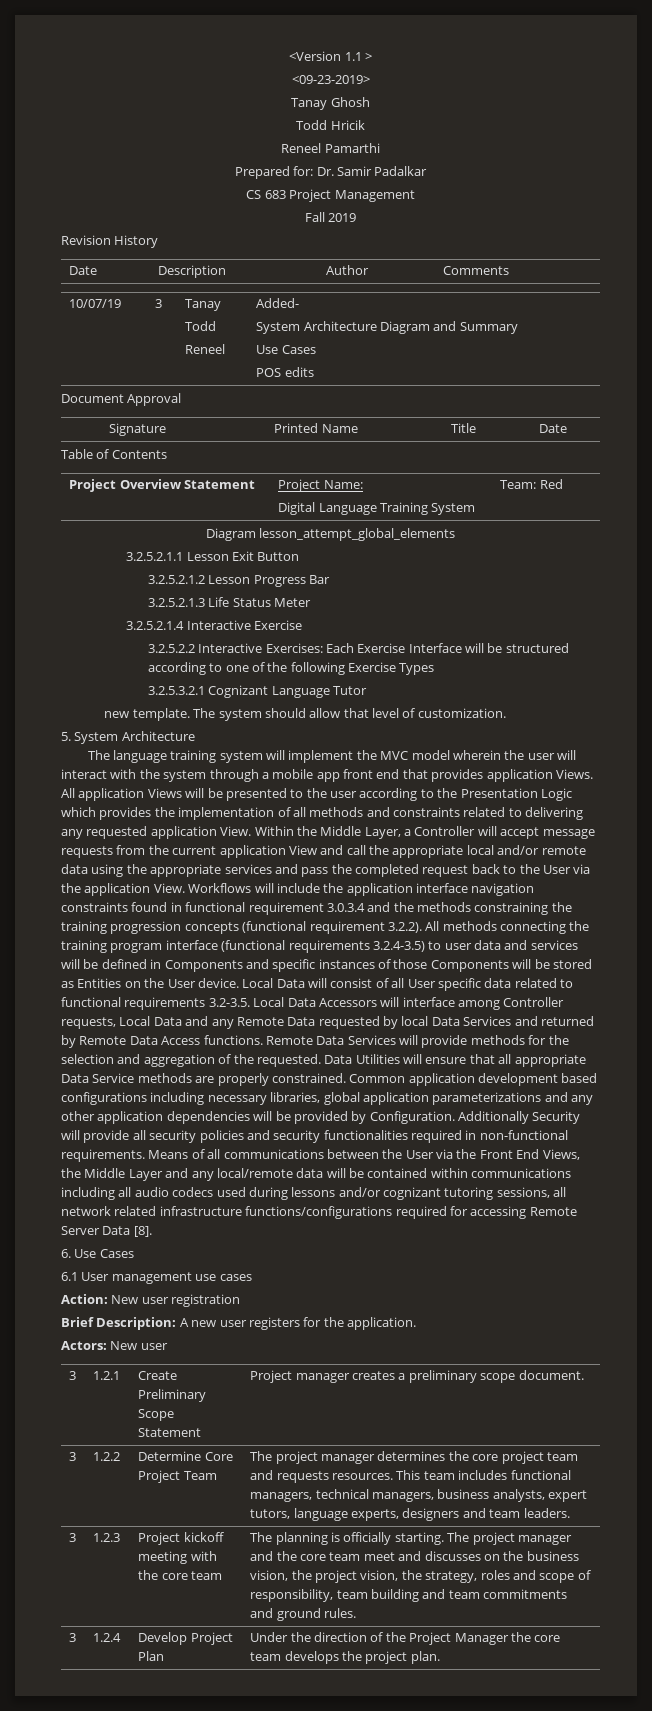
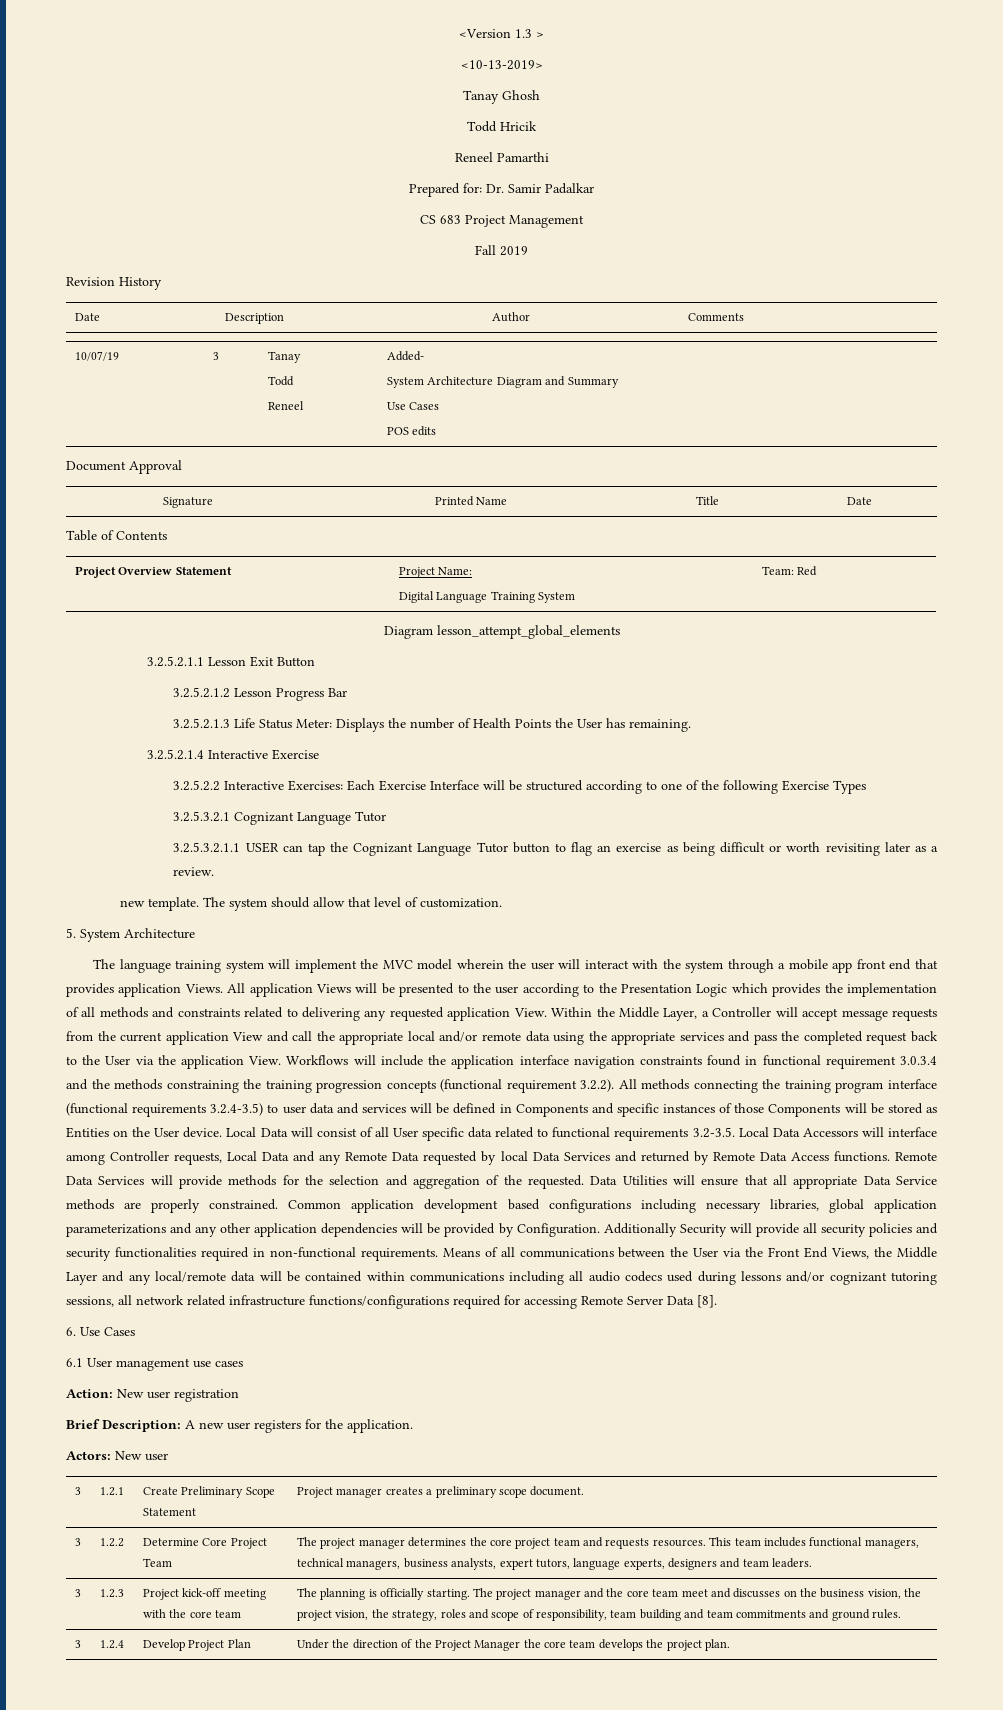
[344,52,362,61] 1.1 -> [515,29,532,38] 1.3
[291,75,370,84] <09-23-2019> -> [460,60,543,70] <10-13-2019>
[273,598,311,607] Meter -> [296,718,692,732] Meter: Displays the number of Health Points the User has remaining.
(367, 690) none -> [173,842,938,856] [173,867,215,876] // 3.2.5.3.2.1.1 USER can tap the Cognizant Language Tutor button to flag an exercise as being difficult or worth revisiting later as a review.
[183,1532,224,1542] kickoff -> [182,1588,222,1597] kick-off

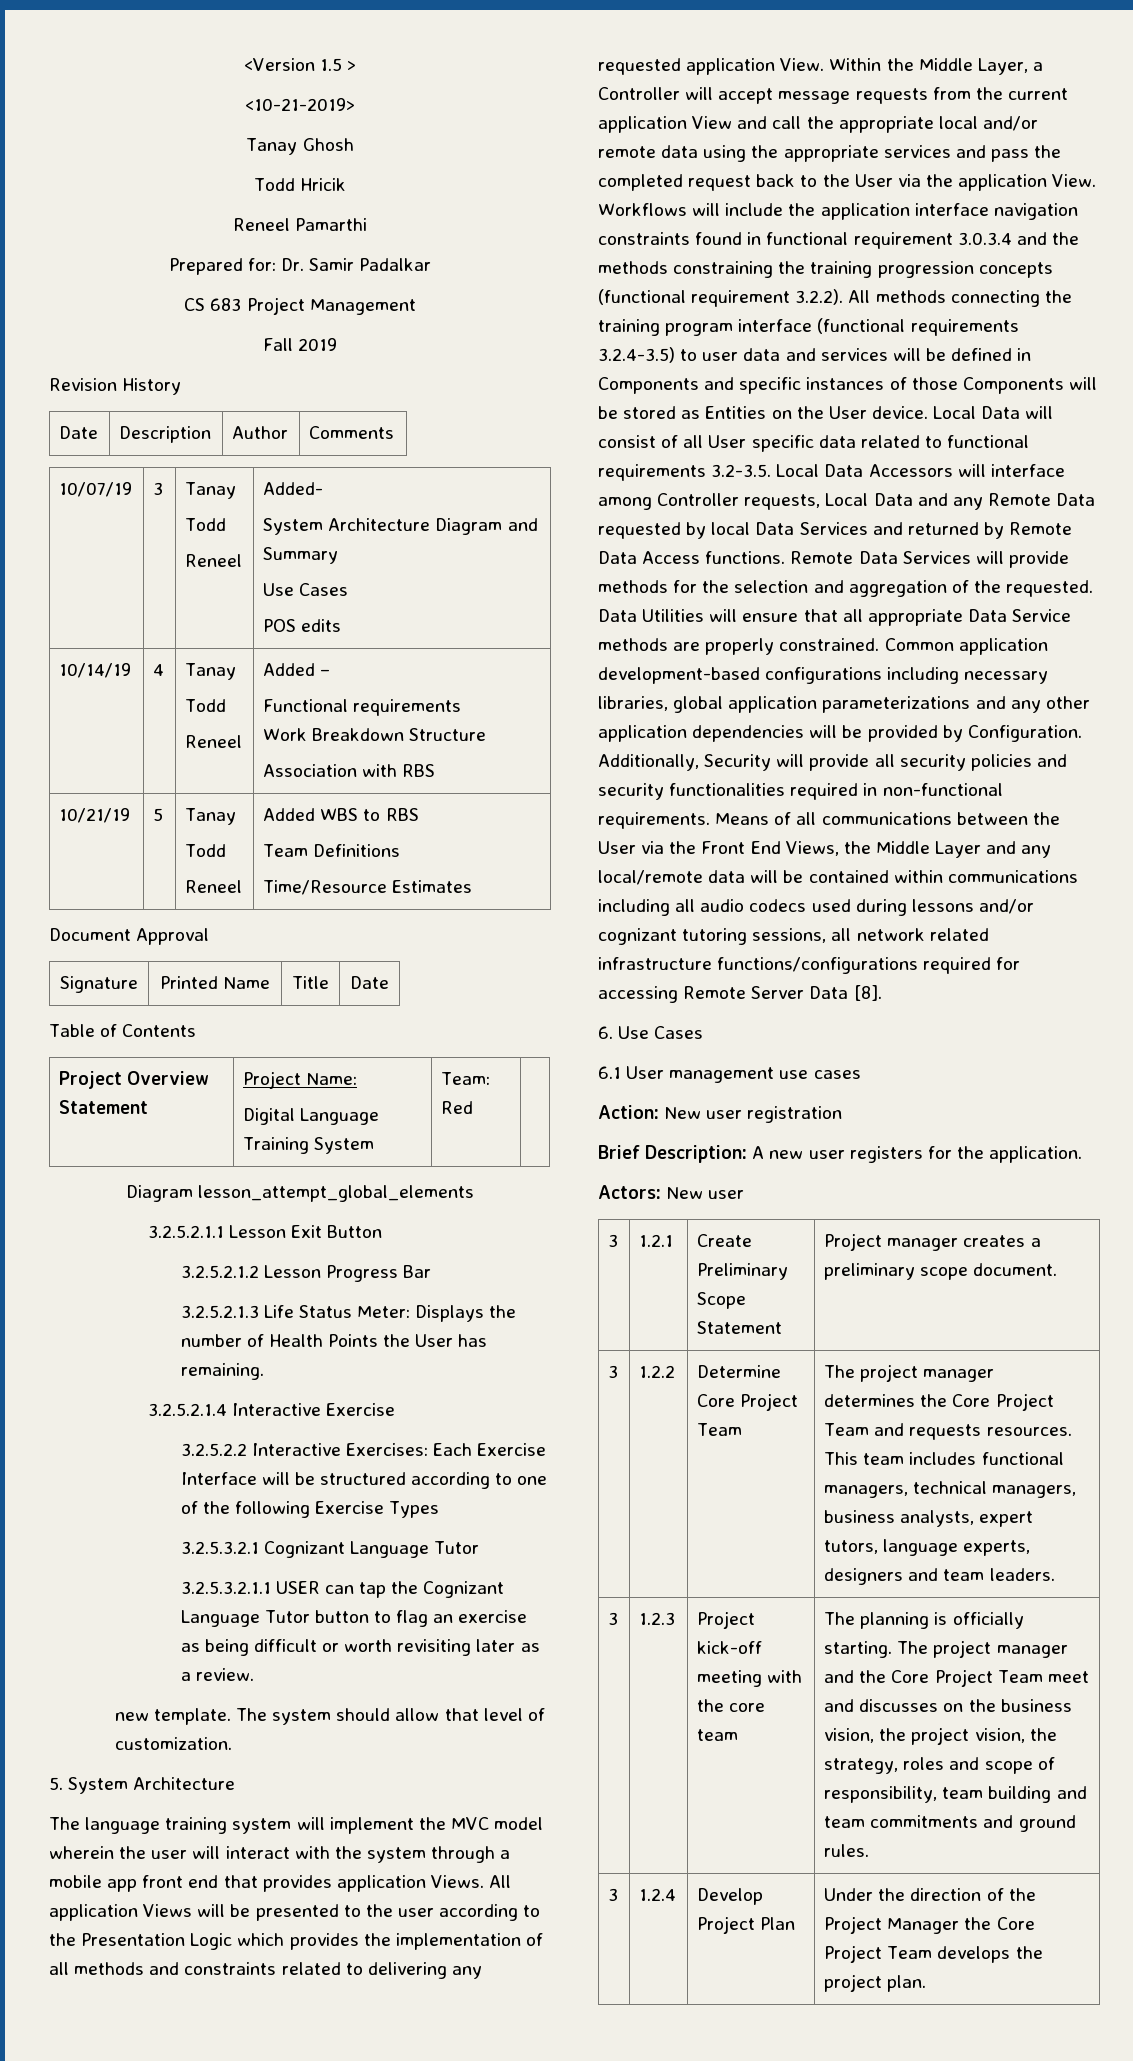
[515,29,532,38] 1.3 -> [319,58,342,71] 1.5
[460,60,543,70] <10-13-2019> -> [245,98,355,111] <10-21-2019>
(437, 431) none -> [59,663,132,678] [153,664,165,676] [185,663,237,680] [185,699,227,712] [185,735,243,748] [263,663,331,676] [263,699,462,716] [263,728,487,741] [263,764,436,777] [59,808,131,823] [153,808,164,821] [185,808,237,825] [185,844,227,857] [185,880,243,893] [263,808,419,821] [263,844,401,857] [263,880,473,895] // 10/14/19 | 4 | Tanay // Todd // Reneel | Added – // Functional requirements // Work Breakdown Structure // Association with RBS // 10/21/19 | 5 | Tanay // Todd // Reneel | Added WBS to RBS // Team Definitions // Time/Resource Estimates
[424,1199,540,1213] development based -> [598,667,760,684] development-based
[603,1223,677,1237] Additionally -> [598,754,699,771] Additionally,
[489,1538,580,1549] core project team -> [952,1393,1054,1411] [824,1423,870,1436] Core Project Team
[626,1589,679,1597] core team -> [891,1669,1043,1687] Core Project Team
[544,1640,596,1648] core team -> [996,1917,1035,1930] [824,1945,933,1963] Core Project Team

